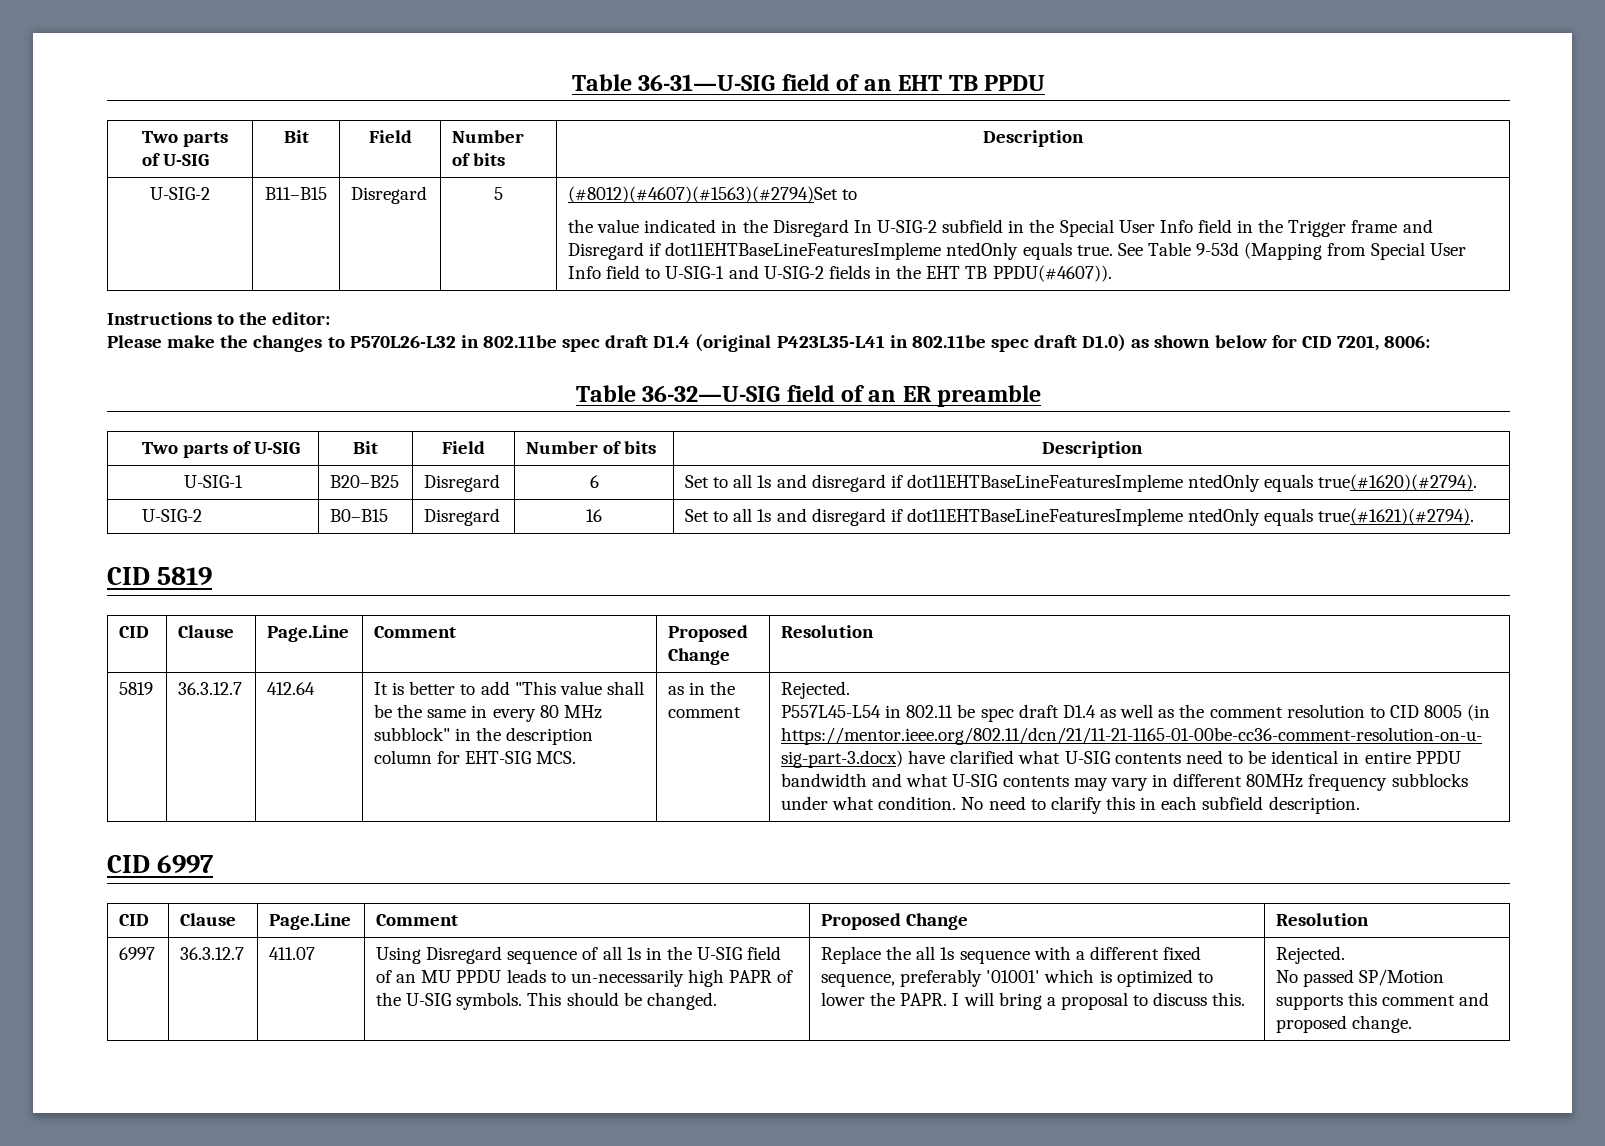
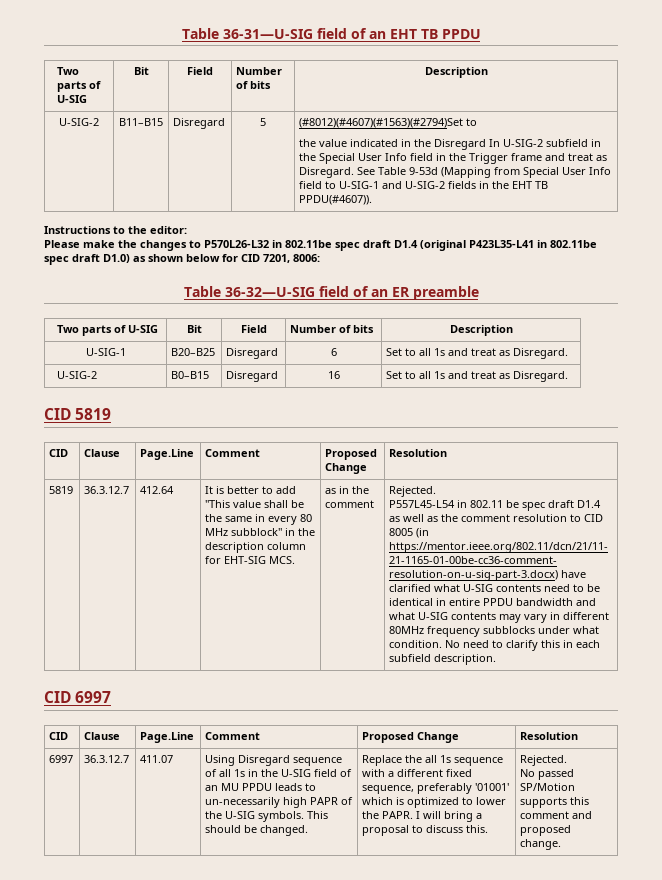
[568,242,1113,260] Disregard if dot11EHTBaseLineFeaturesImpleme ntedOnly equals true. -> [568,153,608,161] [299,167,355,178] treat as Disregard.
[811,474,1478,492] disregard if dot11EHTBaseLineFeaturesImpleme ntedOnly equals true(#1620)(#2794). -> [471,348,569,359] treat as Disregard.
[811,508,1475,526] disregard if dot11EHTBaseLineFeaturesImpleme ntedOnly equals true(#1621)(#2794). -> [471,371,569,382] treat as Disregard.

